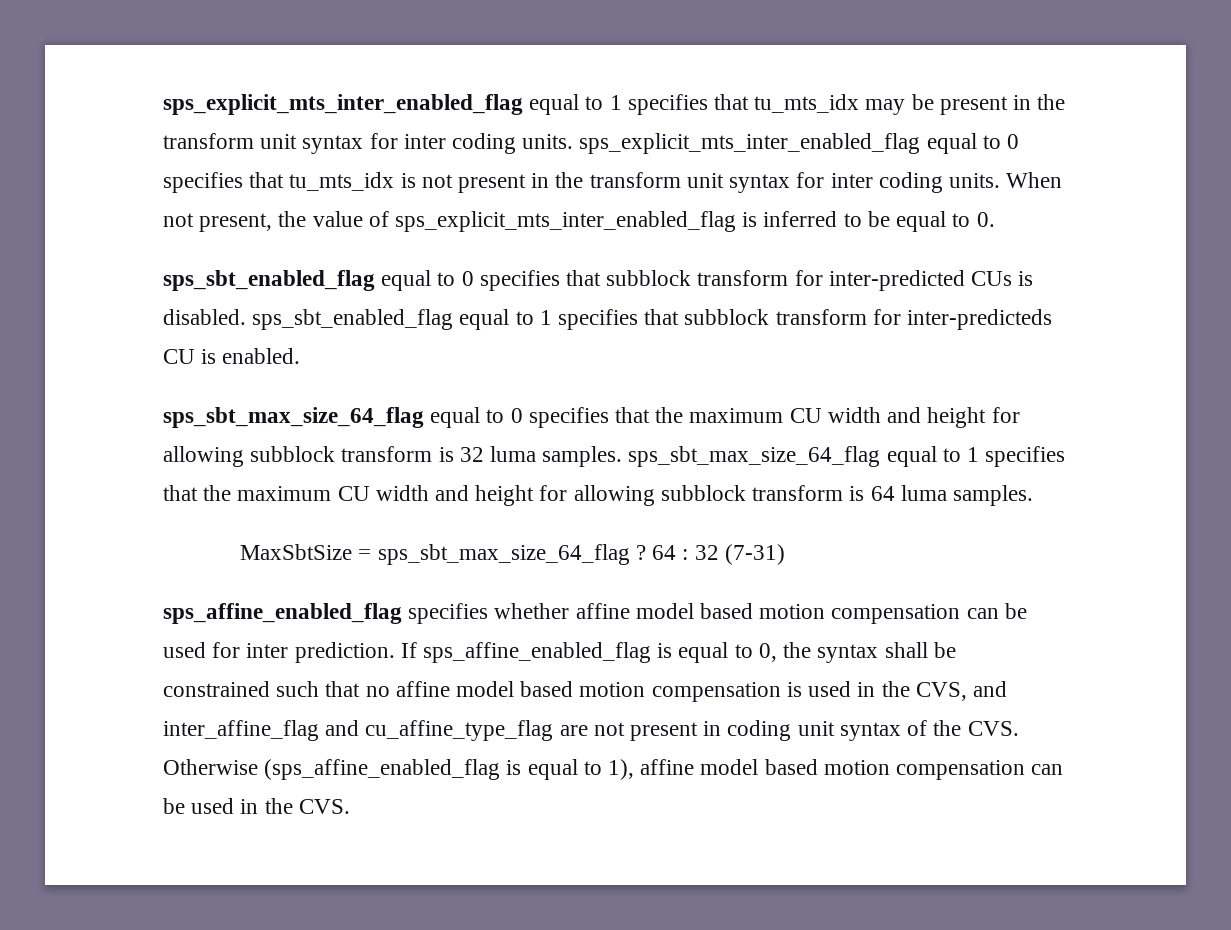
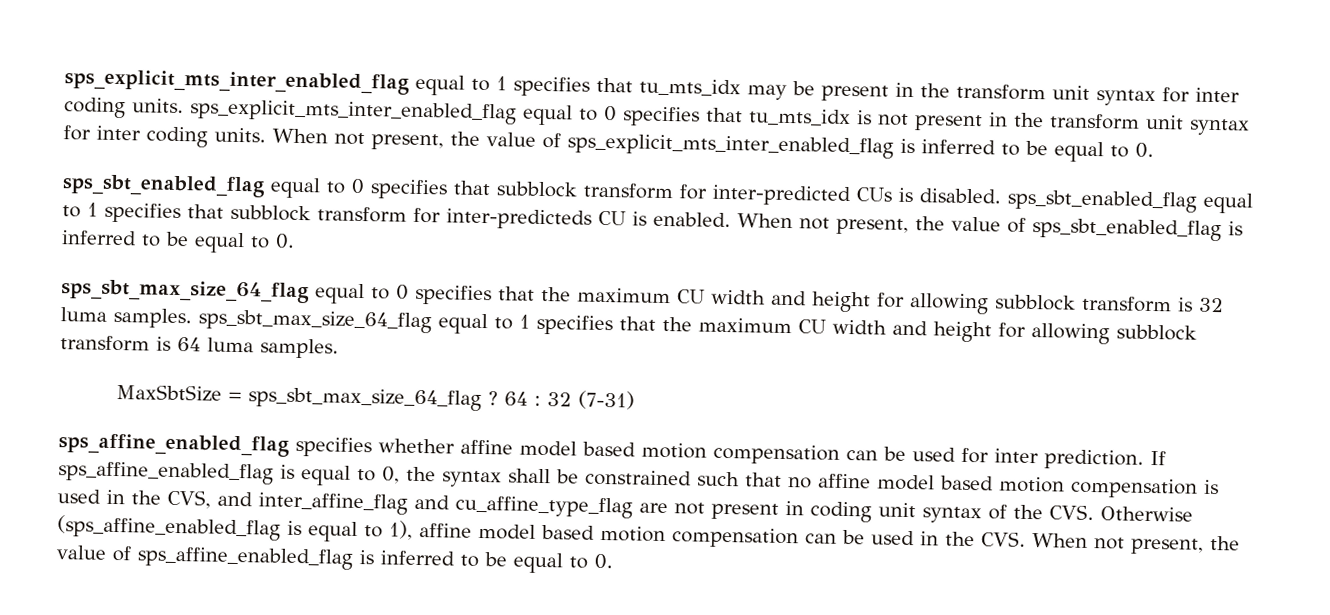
(301, 356) none -> [737,213,1243,242] [61,230,295,254] When not present, the value of sps_sbt_enabled_flag is inferred to be equal to 0.
(350, 806) none -> [1032,533,1240,555] [56,545,613,574] When not present, the value of sps_affine_enabled_flag is inferred to be equal to 0.

